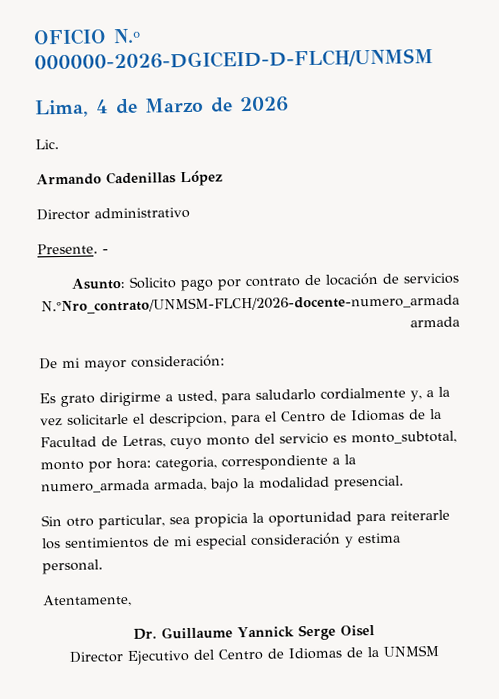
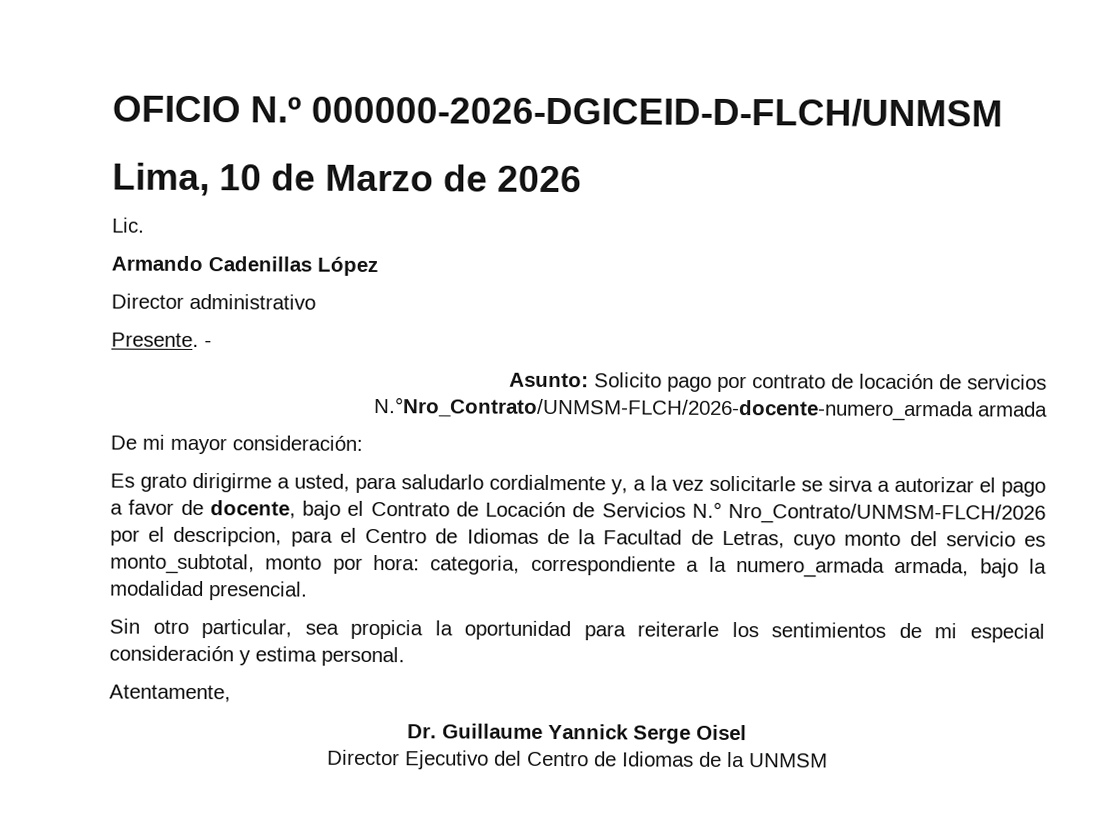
[95,99,109,114] 4 -> [219,164,262,191] 10
[41,293,460,315] N.°Nro_contrato/UNMSM-FLCH/2026-docente-numero_armada -> [373,396,974,422] N.°Nro_Contrato/UNMSM-FLCH/2026-docente-numero_armada
(129, 419) none -> [801,476,1046,497] [110,499,1046,525] [110,529,140,546] se sirva a autorizar el pago a favor de docente, bajo el Contrato de Locación de Servicios N.° Nro_Contrato/UNMSM-FLCH/2026 por

